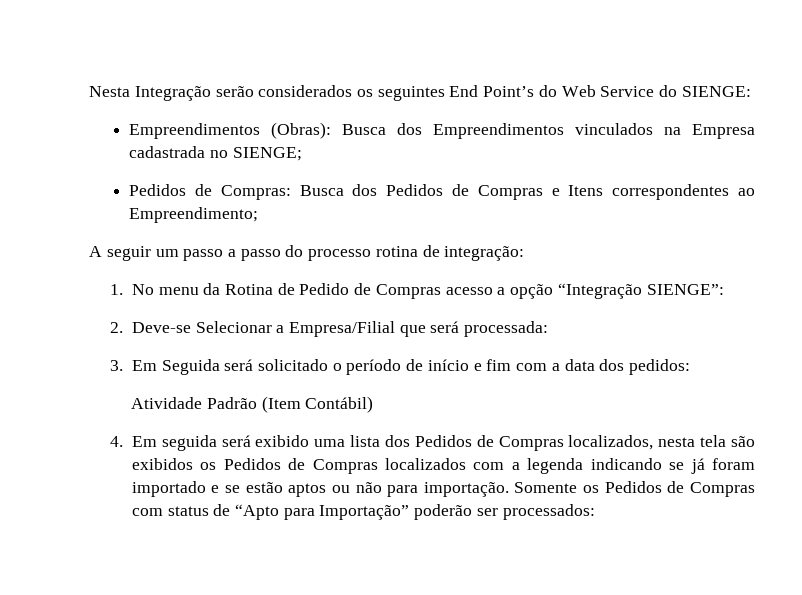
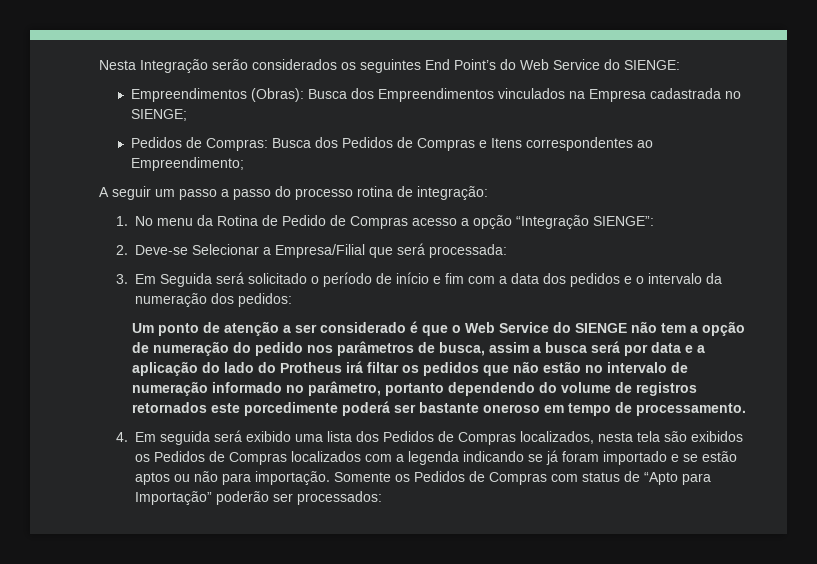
[628,359,690,375] [131,396,374,413] pedidos: // Atividade Padrão (Item Contábil) -> [569,273,722,287] [134,293,292,307] [131,321,745,336] [131,341,705,356] [131,361,688,376] [131,381,697,396] [131,401,746,416] pedidos e o intervalo da numeração dos pedidos: // Um ponto de atenção a ser considerado é que o Web Service do SIENGE não tem a opção de numeração do pedido nos parâmetros de busca, assim a busca será por data e a aplicação do lado do Protheus irá filtar os pedidos que não estão no intervalo de numeração informado no parâmetro, portanto dependendo do volume de registros retornados este porcedimente poderá ser bastante oneroso em tempo de processamento.

